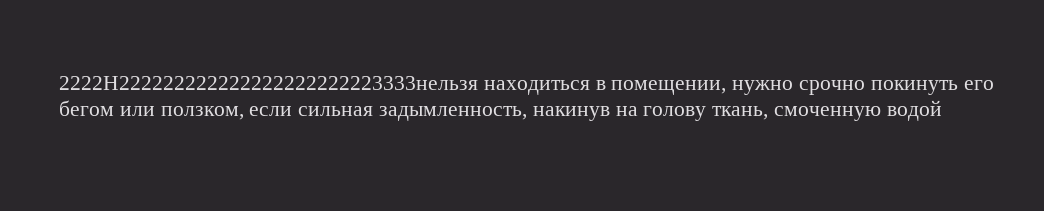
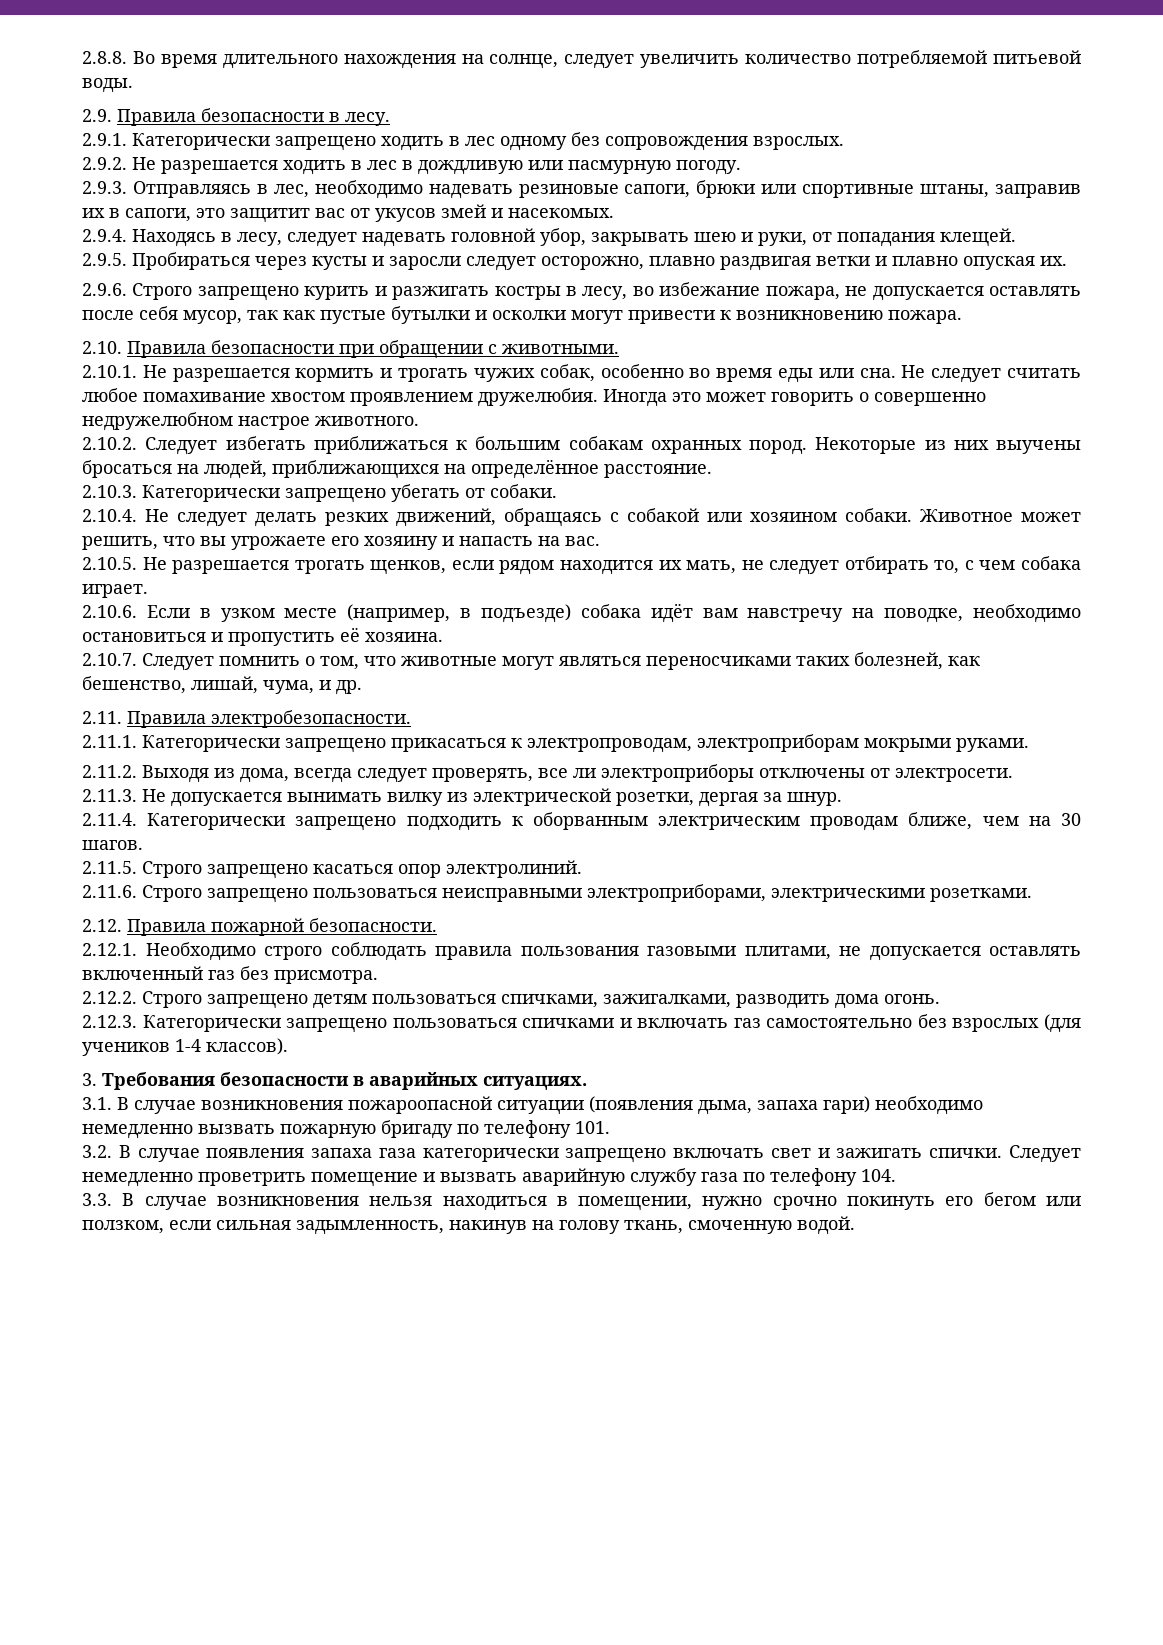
[59,76,478,90] 2222Н222222222222222222222223333нельзя -> [82,50,1081,69] [82,78,133,93] [82,108,390,126] [82,132,844,151] [82,157,741,175] [82,180,1081,199] [82,204,614,223] [82,228,1016,247] [82,252,1067,271] [82,282,1082,301] [82,306,962,324] [82,340,619,359] [82,364,1081,383] [82,388,986,407] [82,412,419,431] [82,436,1081,455] [82,459,712,479] [82,484,557,503] [82,508,1081,527] [82,536,600,550] [82,556,1081,575] [82,584,148,598] [82,603,1081,623] [82,627,443,646] [82,652,980,671] [82,676,362,695] [82,710,411,728] [82,734,1029,753] [82,764,1013,783] [82,788,842,807] [82,812,1081,831] [82,840,143,850] [82,860,582,879] [82,884,1032,903] [82,918,437,936] [82,942,1081,961] [82,966,378,984] [82,991,940,1009] [82,1014,1081,1033] [82,1038,288,1056] [82,1072,587,1090] [82,1096,983,1115] [82,1120,610,1139] [82,1145,1081,1163] [82,1168,896,1187] [82,1193,433,1210] 2.8.8. Во время длительного нахождения на солнце, следует увеличить количество потребляемой питьевой воды. // 2.9. Правила безопасности в лесу. // 2.9.1. Категорически запрещено ходить в лес одному без сопровождения взрослых. // 2.9.2. Не разрешается ходить в лес в дождливую или пасмурную погоду. // 2.9.3. Отправляясь в лес, необходимо надевать резиновые сапоги, брюки или спортивные штаны, заправив их в сапоги, это защитит вас от укусов змей и насекомых. // 2.9.4. Находясь в лесу, следует надевать головной убор, закрывать шею и руки, от попадания клещей. // 2.9.5. Пробираться через кусты и заросли следует осторожно, плавно раздвигая ветки и плавно опуская их. // 2.9.6. Строго запрещено курить и разжигать костры в лесу, во избежание пожара, не допускается оставлять после себя мусор, так как пустые бутылки и осколки могут привести к возникновению пожара. // 2.10. Правила безопасности при обращении с животными. // 2.10.1. Не разрешается кормить и трогать чужих собак, особенно во время еды или сна. Не следует считать любое помахивание хвостом проявлением дружелюбия. Иногда это может говорить о совершенно недружелюбном настрое животного. // 2.10.2. Следует избегать приближаться к большим собакам охранных пород. Некоторые из них выучены бросаться на людей, приближающихся на определённое расстояние. // 2.10.3. Категорически запрещено убегать от собаки. // 2.10.4. Не следует делать резких движений, обращаясь с собакой или хозяином собаки. Животное может решить, что вы угрожаете его хозяину и напасть на вас. // 2.10.5. Не разрешается трогать щенков, если рядом находится их мать, не следует отбирать то, с чем собака играет. // 2.10.6. Если в узком месте (например, в подъезде) собака идёт вам навстречу на поводке, необходимо остановиться и пропустить её хозяина. // 2.10.7. Следует помнить о том, что животные могут являться переносчиками таких болезней, как бешенство, лишай, чума, и др. // 2.11. Правила электробезопасности. // 2.11.1. Категорически запрещено прикасаться к электропроводам, электроприборам мокрыми руками. // 2.11.2. Выходя из дома, всегда следует проверять, все ли электроприборы отключены от электросети. // 2.11.3. Не допускается вынимать вилку из электрической розетки, дергая за шнур. // 2.11.4. Категорически запрещено подходить к оборванным электрическим проводам ближе, чем на 30 шагов. // 2.11.5. Строго запрещено касаться опор электролиний. // 2.11.6. Строго запрещено пользоваться неисправными электроприборами, электрическими розетками. // 2.12. Правила пожарной безопасности. // 2.12.1. Необходимо строго соблюдать правила пользования газовыми плитами, не допускается оставлять включенный газ без присмотра. // 2.12.2. Строго запрещено детям пользоваться спичками, зажигалками, разводить дома огонь. // 2.12.3. Категорически запрещено пользоваться спичками и включать газ самостоятельно без взрослых (для учеников 1-4 классов). // 3. Требования безопасности в аварийных ситуациях. // 3.1. В случае возникновения пожароопасной ситуации (появления дыма, запаха гари) необходимо немедленно вызвать пожарную бригаду по телефону 101. // 3.2. В случае появления запаха газа категорически запрещено включать свет и зажигать спички. Следует немедленно проветрить помещение и вызвать аварийную службу газа по телефону 104. // 3.3. В случае возникновения нельзя
[886,100,942,121] водой -> [797,1216,855,1235] водой.

